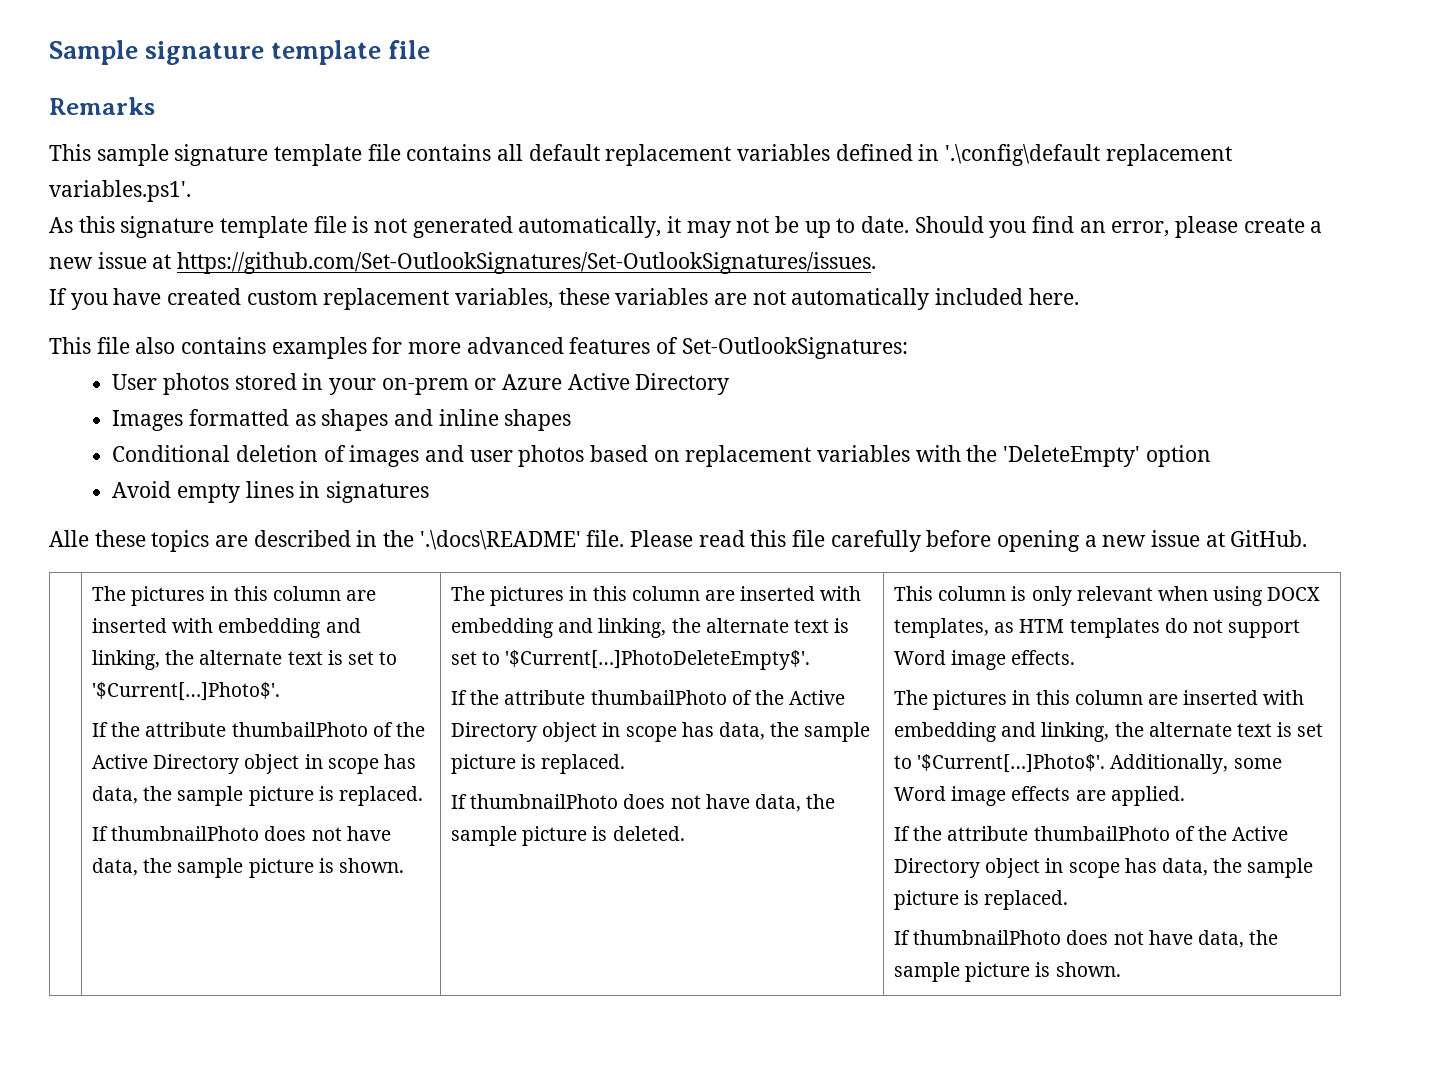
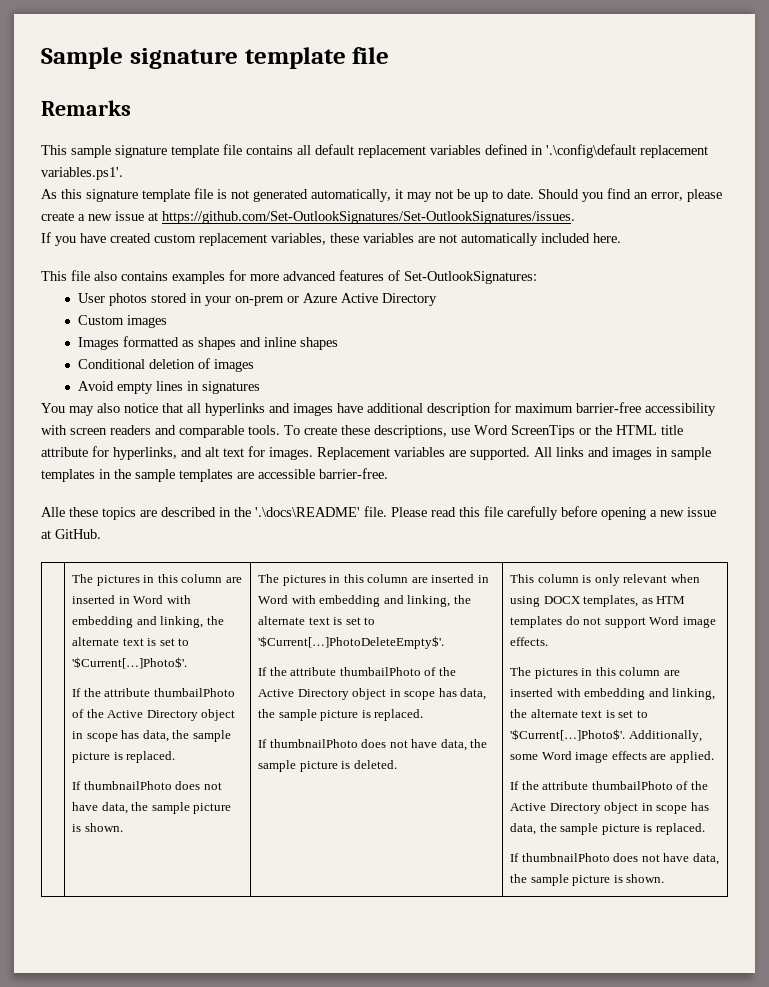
(730, 384) none -> [77,315,167,328] // Custom images
[424,445,1211,467] and user photos based on replacement variables with the 'DeleteEmpty' option -> (254, 365) none
(429, 492) none -> [41,402,716,416] [41,425,683,438] [41,446,711,460] [41,468,388,482] // You may also notice that all hyperlinks and images have additional description for maximum barrier-free accessibility with screen readers and comparable tools. To create these descriptions, use Word ScreenTips or the HTML title attribute for hyperlinks, and alt text for images. Replacement variables are supported. All links and images in sample templates in the sample templates are accessible barrier-free.
(168, 625) none -> [118,595,164,604] in Word
(816, 593) none -> [477,575,489,583] [257,595,288,604] in Word

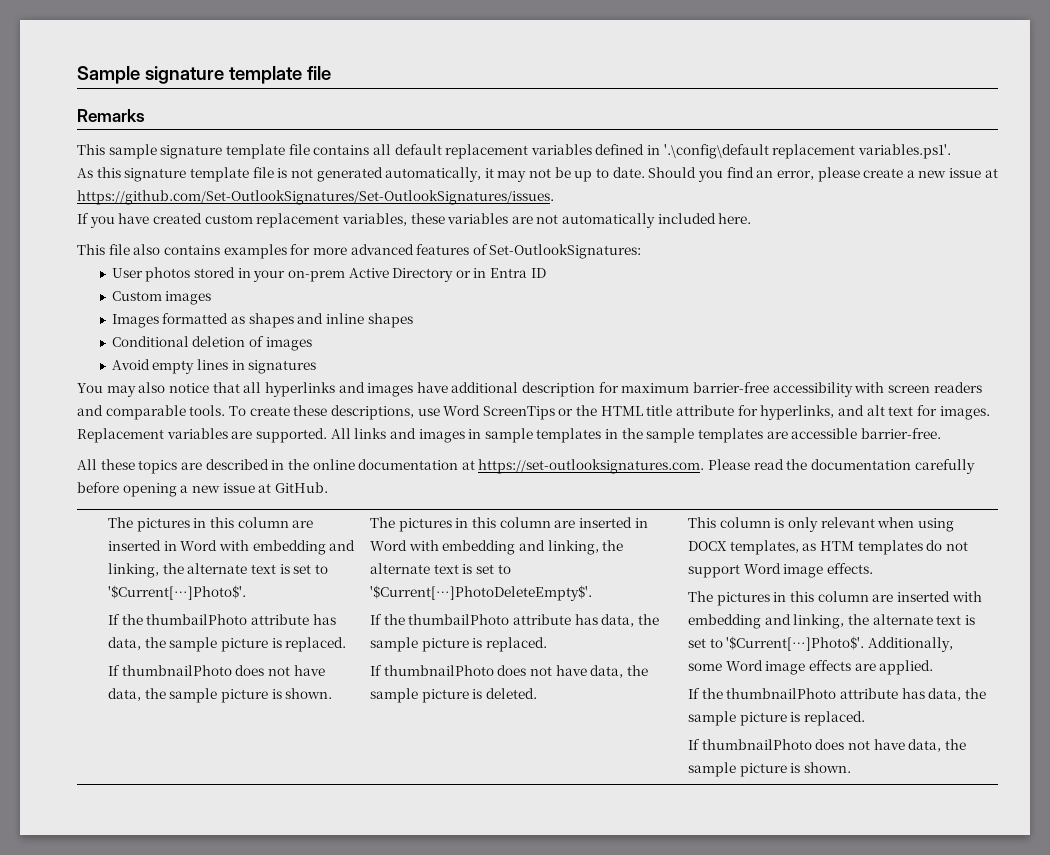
[286,293,437,306] or Azure Active Directory -> [348,268,546,282] Active Directory or in Entra ID
[41,507,65,517] Alle -> [77,459,97,470] All
[255,506,503,517] '.\docs\README' file. Please read this file -> [312,459,912,474] online documentation at https://set-outlooksignatures.com. Please read the documentation
[104,688,235,697] [71,709,236,721] [71,731,118,742] attribute thumbailPhoto of the Active Directory object in scope -> [146,614,310,625] thumbailPhoto attribute
[290,667,456,676] [257,688,436,700] attribute thumbailPhoto of the Active Directory object in scope -> [408,614,572,625] thumbailPhoto attribute
[542,781,708,790] [509,802,688,814] attribute thumbailPhoto of the Active Directory object in scope -> [726,688,899,699] thumbnailPhoto attribute

